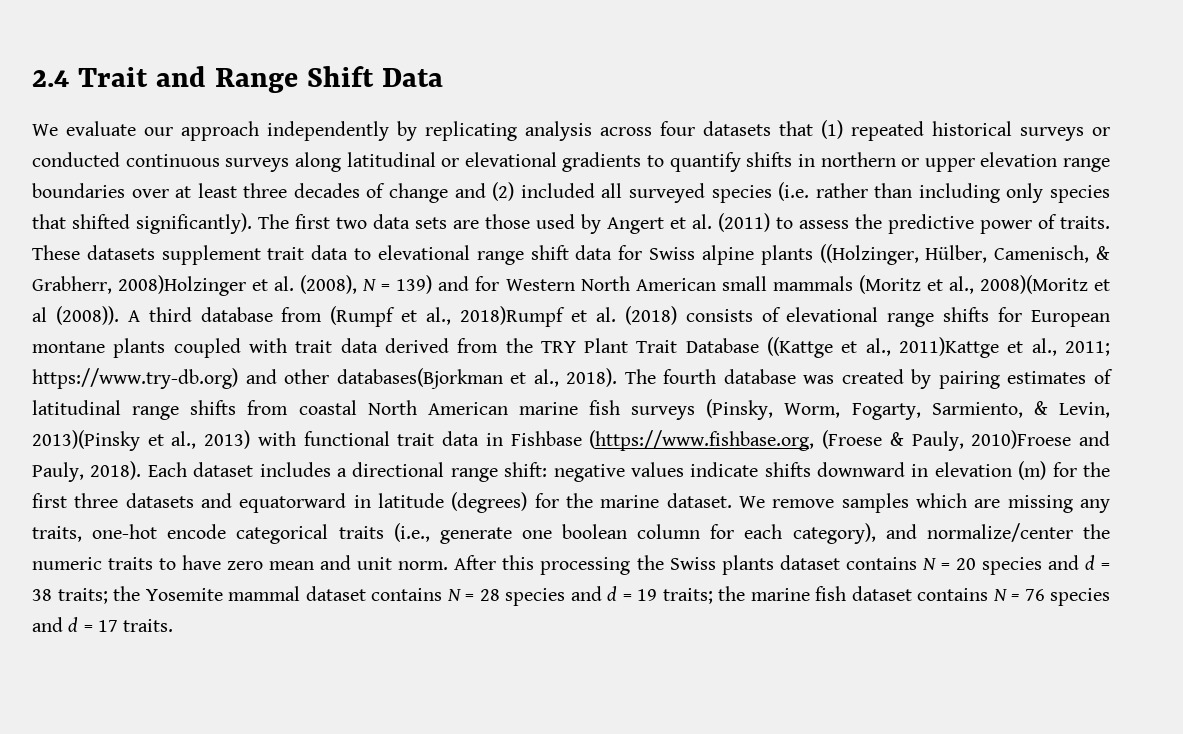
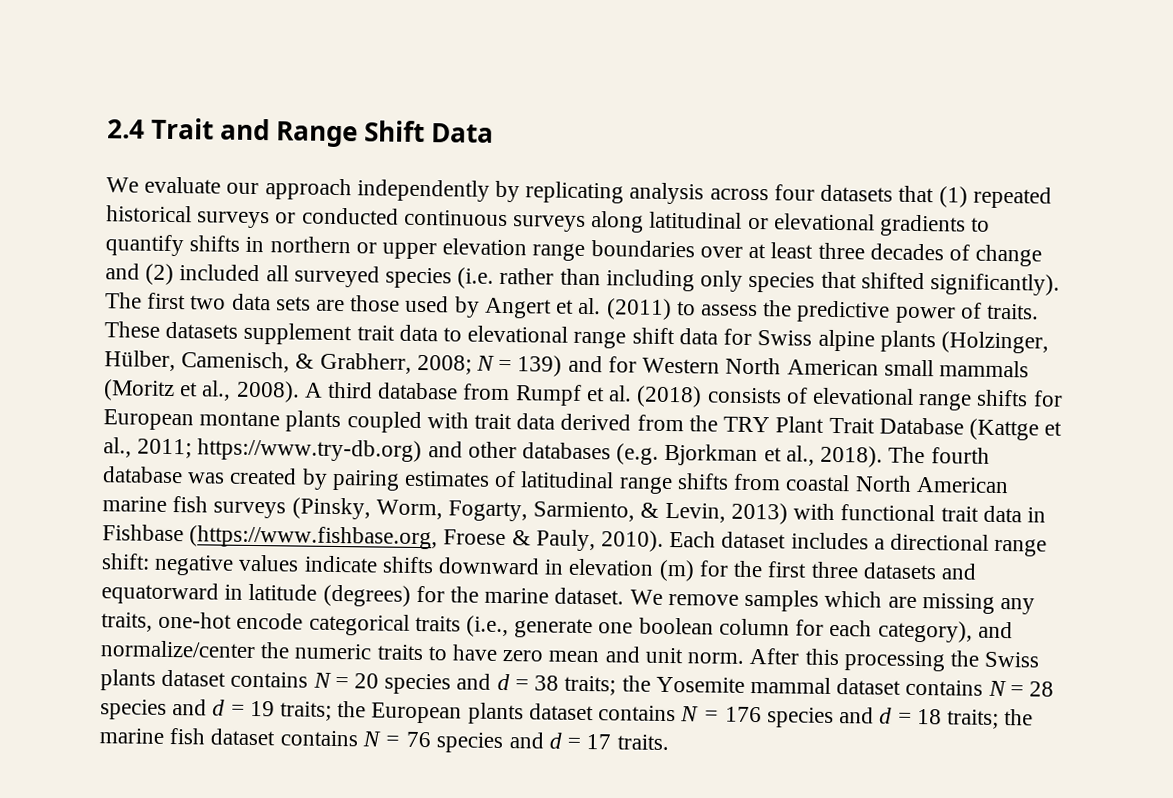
[819,244,919,265] ((Holzinger, -> [940,331,1049,354] (Holzinger,
[118,275,358,296] 2008)Holzinger et al. (2008), -> [416,354,472,375] 2008;
[979,275,1110,294] [32,306,566,327] 2008)(Moritz et al (2008)). A third database from (Rumpf et al., 2018)Rumpf -> [235,380,582,406] 2008). A third database from Rumpf
[767,337,1000,358] ((Kattge et al., 2011)Kattge -> [968,418,1039,441] (Kattge
[336,368,503,389] databases(Bjorkman -> [522,442,759,467] databases (e.g. Bjorkman
[32,430,197,451] 2013)(Pinsky et al., -> (726, 512) none
[822,430,883,449] (Froese -> [443,529,507,546] Froese
[971,430,1111,449] [32,461,142,482] 2010)Froese and Pauly, 2018). -> [601,530,665,552] 2010).
(745, 593) none -> [371,702,1034,729] European plants dataset contains N = 176 species and d = 18 traits; the

